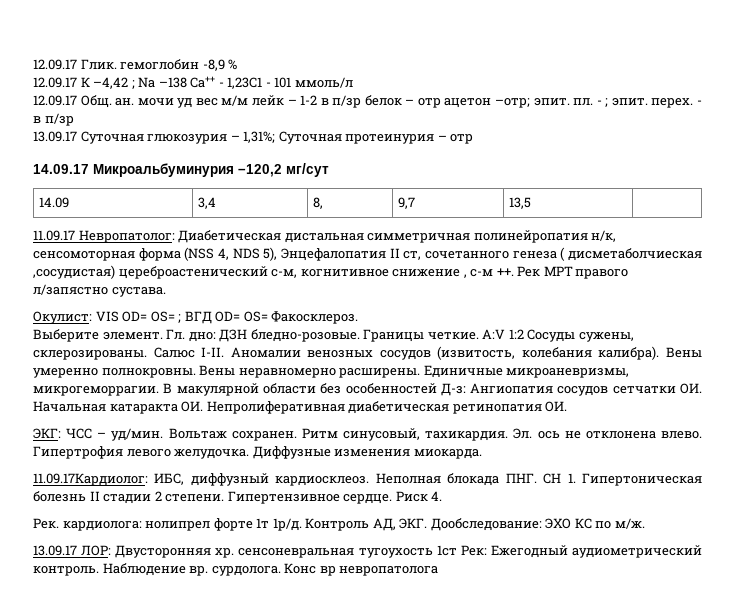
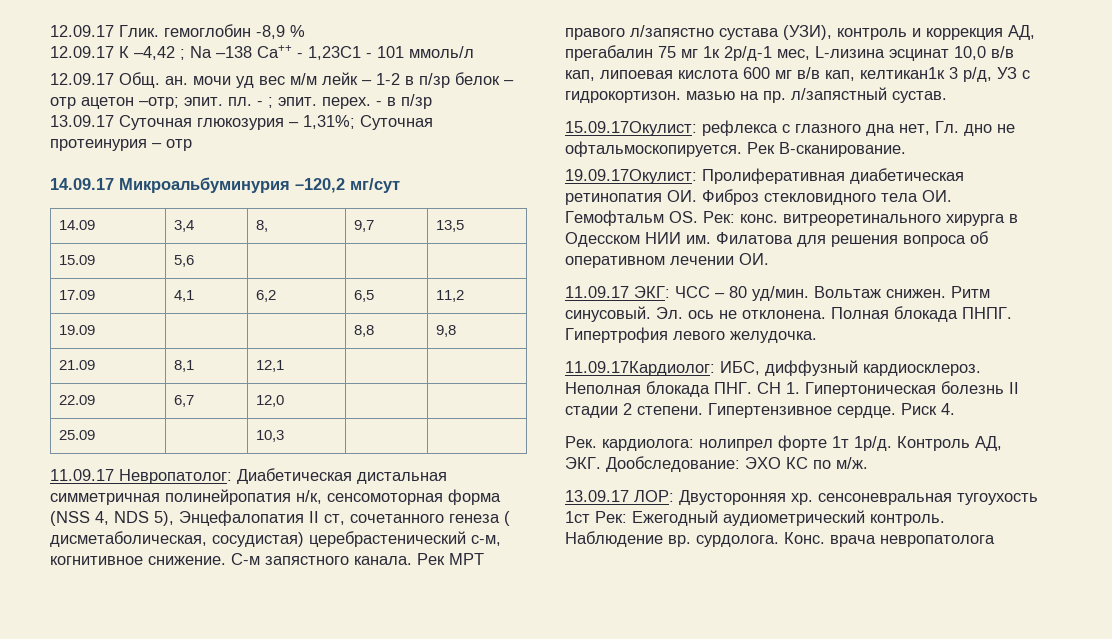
(531, 203) none -> [58,255,95,265] [173,255,194,267] [58,290,95,300] [173,290,194,302] [255,290,276,302] [353,290,374,302] [435,290,464,302] [58,325,95,335] [353,325,374,337] [435,325,456,337] [58,360,95,370] [173,360,194,372] [255,360,284,372] [58,395,95,405] [173,395,194,407] [255,395,284,407] [58,430,95,440] [255,430,284,442] // 15.09 | 5,6 | | | // 17.09 | 4,1 | 6,2 | 6,5 | 11,2 // 19.09 | | | 8,8 | 9,8 // 21.09 | 8,1 | 12,1 | | // 22.09 | 6,7 | 12,0 | | // 25.09 | | 10,3 |
[568,248,702,261] [33,265,629,279] [33,284,166,297] [33,311,359,324] [33,329,634,342] [33,346,702,360] [33,365,630,378] [33,383,702,396] [33,401,568,414] дисметаболчиеская ,сосудистая) цереброастенический с-м, когнитивное снижение , с-м ++. Рек МРТ правого л/запястно сустава. // Окулист: VIS OD= OS= ; ВГД OD= OS= Факосклероз. // Выберите элемент. Гл. дно: ДЗН бледно-розовые. Границы четкие. А:V 1:2 Сосуды сужены, склерозированы. Салюс I-II. Аномалии венозных сосудов (извитость, колебания калибра). Вены умеренно полнокровны. Вены неравномерно расширены. Единичные микроаневризмы, микрогеморрагии. В макулярной области без особенностей Д-з: Ангиопатия сосудов сетчатки ОИ. Начальная катаракта ОИ. Непролиферативная диабетическая ретинопатия ОИ. // -> [50,531,501,547] [50,553,484,565] [565,25,1035,40] [565,45,1014,61] [565,67,1030,82] [565,87,947,103] [565,120,1015,136] [565,141,906,157] [565,168,964,184] [565,189,952,205] [565,210,1018,226] [565,231,988,247] [565,253,769,268] [565,286,629,298] дисметаболическая, сосудистая) церебрастенический с-м, когнитивное снижение. С-м запястного канала. Рек МРТ правого л/запястно сустава (УЗИ), контроль и коррекция АД, прегабалин 75 мг 1к 2р/д-1 мес, L-лизина эсцинат 10,0 в/в кап, липоевая кислота 600 мг в/в кап, келтикан1к 3 р/д, УЗ с гидрокортизон. мазью на пр. л/запястный сустав. // 15.09.17Окулист: рефлекса с глазного дна нет, Гл. дно не офтальмоскопируется. Рек В-сканирование. // 19.09.17Окулист: Пролиферативная диабетическая ретинопатия ОИ. Фиброз стекловидного тела ОИ. Гемофтальм ОS. Рек: конс. витреоретинального хирурга в Одесском НИИ им. Филатова для решения вопроса об оперативном лечении ОИ. // 11.09.17
(107, 435) none -> [729,286,747,298] 80
[231,428,702,441] сохранен. Ритм синусовый, тахикардия. Эл. ось не отклонена влево. -> [886,286,990,298] [565,306,1012,322] снижен. Ритм синусовый. Эл. ось не отклонена. Полная блокада ПНПГ.
[252,446,482,459] Диффузные изменения миокарда. -> (817, 337) none
[275,476,370,486] кардиосклеоз. -> [863,364,981,376] кардиосклероз.
[284,563,336,576] Конс вр -> [784,532,876,547] Конс. врача

